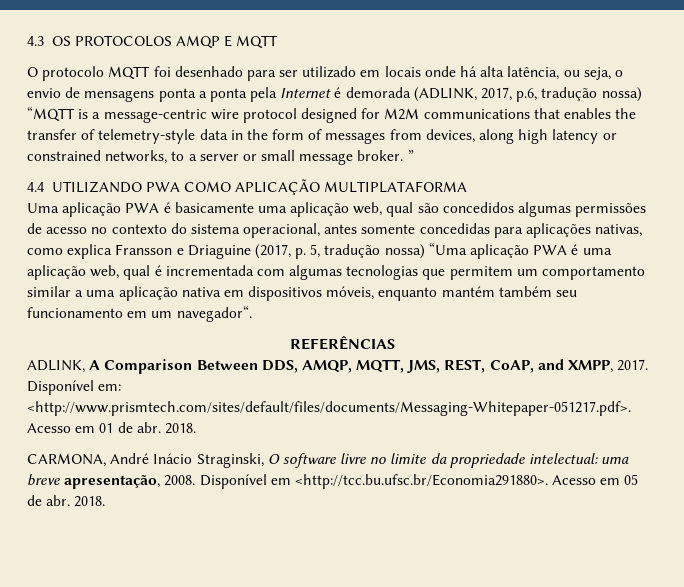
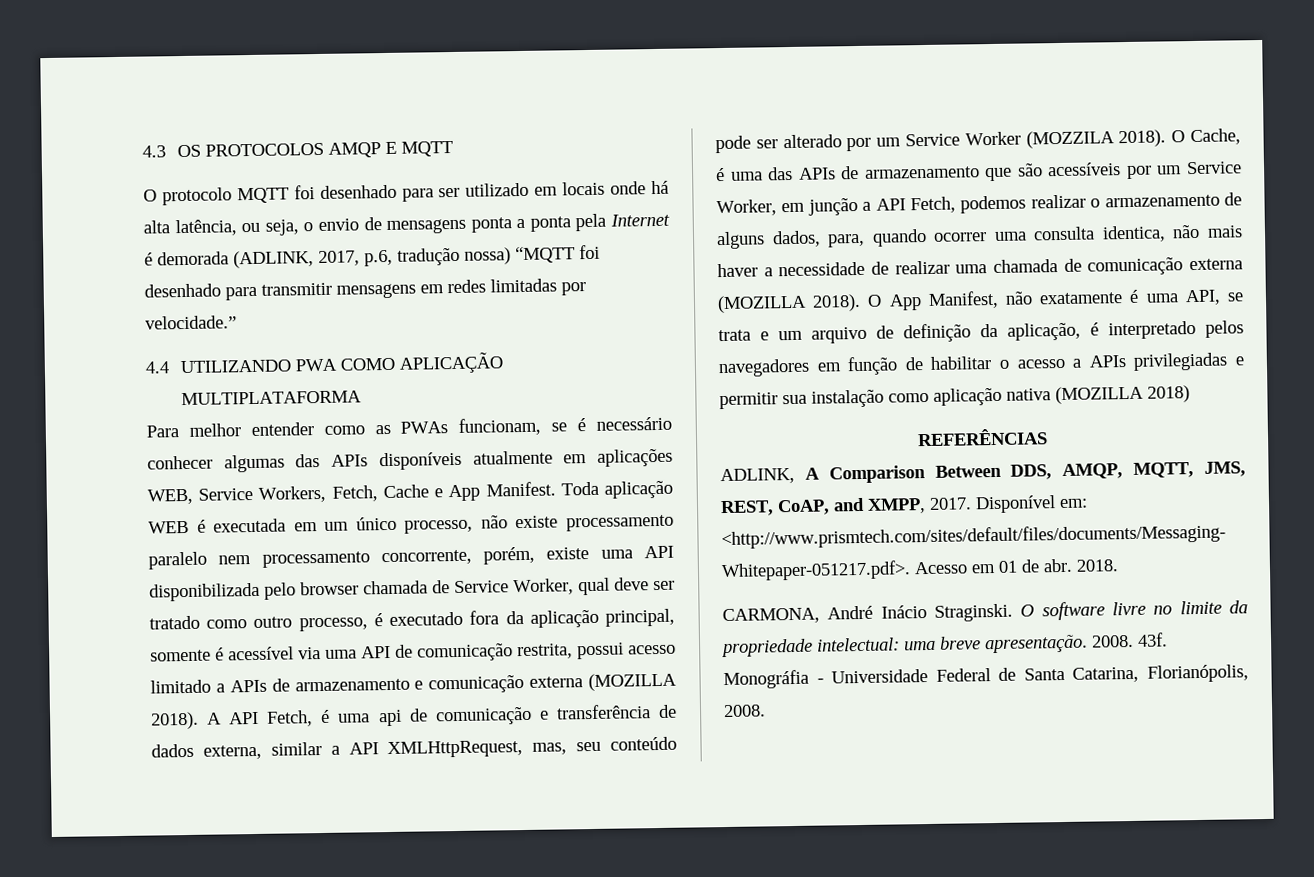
[78,108,637,123] [27,129,617,144] [27,150,414,165] is a message-centric wire protocol designed for M2M communications that enables the transfer of telemetry-style data in the form of messages from devices, along high latency or constrained networks, to a server or small message broker. ” -> [579,244,600,260] [144,278,586,301] [145,315,237,330] foi desenhado para transmitir mensagens em redes limitadas por velocidade.”
[27,202,647,217] [27,223,643,238] [27,242,612,259] [27,265,646,280] [27,286,578,301] [27,305,252,322] Uma aplicação PWA é basicamente uma aplicação web, qual são concedidos algumas permissões de acesso no contexto do sistema operacional, antes somente concedidas para aplicações nativas, como explica Fransson e Driaguine (2017, p. 5, tradução nossa) “Uma aplicação PWA é uma aplicação web, qual é incrementada com algumas tecnologias que permitem um comportamento similar a uma aplicação nativa em dispositivos móveis, enquanto mantém também seu funcionamento em um navegador“. -> [146,416,673,438] [147,448,673,473] [147,480,673,505] [148,514,674,534] [148,545,674,570] [149,577,675,602] [149,608,675,632] [150,642,676,662] [150,672,677,694] [151,704,677,730] [151,736,677,760] [715,128,1241,154] [715,161,1242,182] [716,192,1242,217] [716,224,1243,250] [717,257,1243,278] [717,289,1244,314] [718,320,1244,344] [718,352,1244,378] [719,385,1190,410] Para melhor entender como as PWAs funcionam, se é necessário conhecer algumas das APIs disponíveis atualmente em aplicações WEB, Service Workers, Fetch, Cache e App Manifest. Toda aplicação WEB é executada em um único processo, não existe processamento paralelo nem processamento concorrente, porém, existe uma API disponibilizada pelo browser chamada de Service Worker, qual deve ser tratado como outro processo, é executado fora da aplicação principal, somente é acessível via uma API de comunicação restrita, possui acesso limitado a APIs de armazenamento e comunicação externa (MOZILLA 2018). A API Fetch, é uma api de comunicação e transferência de dados externa, similar a API XMLHttpRequest, mas, seu conteúdo pode ser alterado por um Service Worker (MOZZILA 2018). O Cache, é uma das APIs de armazenamento que são acessíveis por um Service Worker, em junção a API Fetch, podemos realizar o armazenamento de alguns dados, para, quando ocorrer uma consulta identica, não mais haver a necessidade de realizar uma chamada de comunicação externa (MOZILLA 2018). O App Manifest, não exatamente é uma API, se trata e um arquivo de definição da aplicação, é interpretado pelos navegadores em função de habilitar o acesso a APIs privilegiadas e permitir sua instalação como aplicação nativa (MOZILLA 2018)
[196,453,264,468] Straginski, -> [934,603,1013,622] Straginski.
[64,474,639,489] [27,495,106,507] apresentação, 2008. Disponível em <http://tcc.bu.ufsc.br/Economia291880>. Acesso em 05 de abr. 2018. -> [984,632,1168,654] [723,664,1249,690] [723,704,766,718] apresentação. 2008. 43f. Monográfia - Universidade Federal de Santa Catarina, Florianópolis, 2008.

